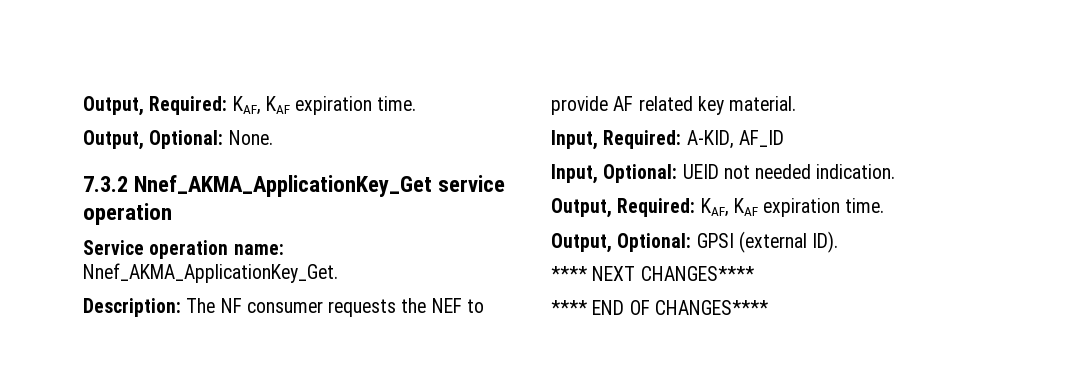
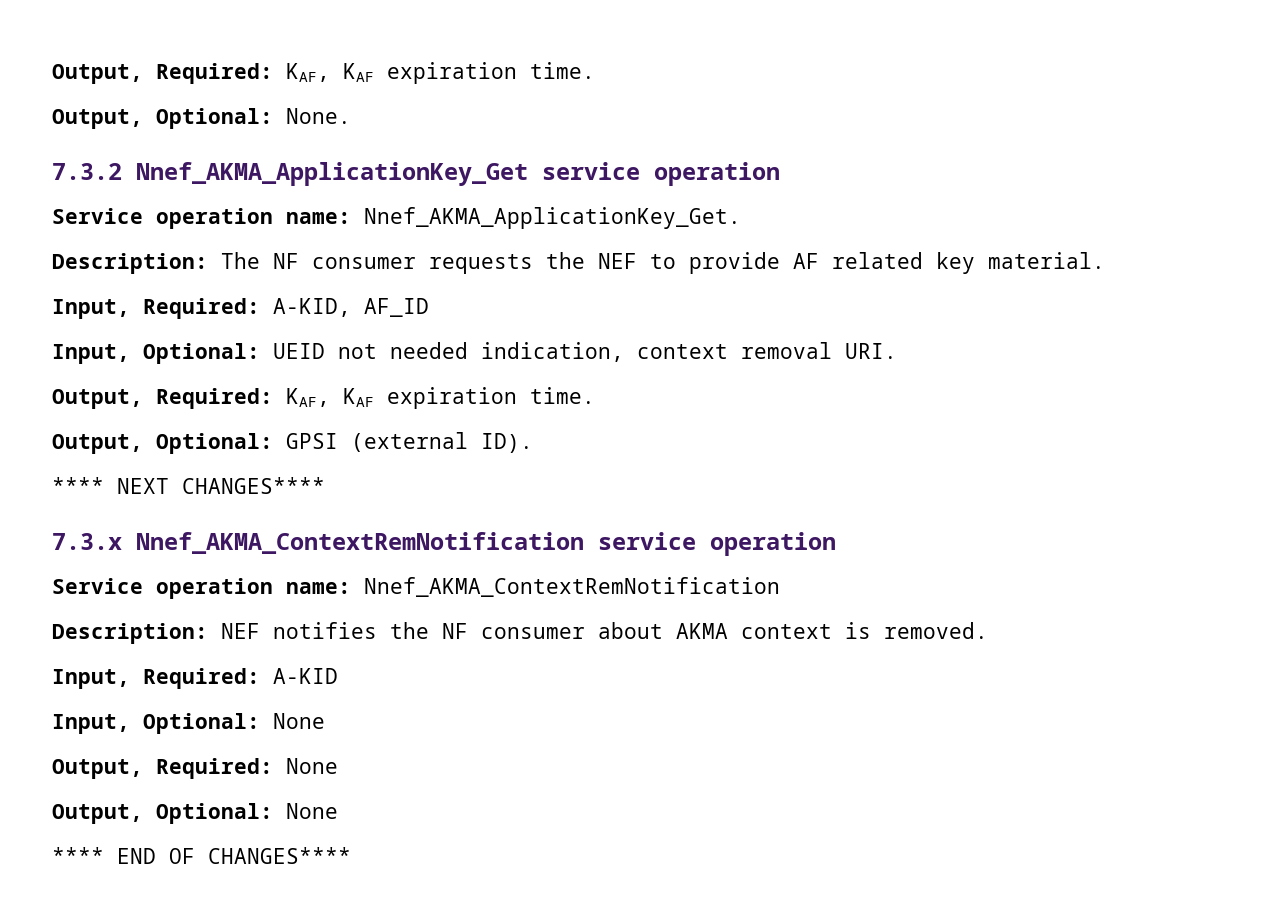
[816,164,896,179] indication. -> [481,342,897,362] indication, context removal URI.
(754, 273) none -> [52,532,836,556] [52,577,780,599] [52,622,988,644] [52,668,338,689] [52,713,325,734] [52,758,338,779] [52,803,338,824] // 7.3.x Nnef_AKMA_ContextRemNotification service operation // Service operation name: Nnef_AKMA_ContextRemNotification // Description: NEF notifies the NF consumer about AKMA context is removed. // Input, Required: A-KID // Input, Optional: None // Output, Required: None // Output, Optional: None

